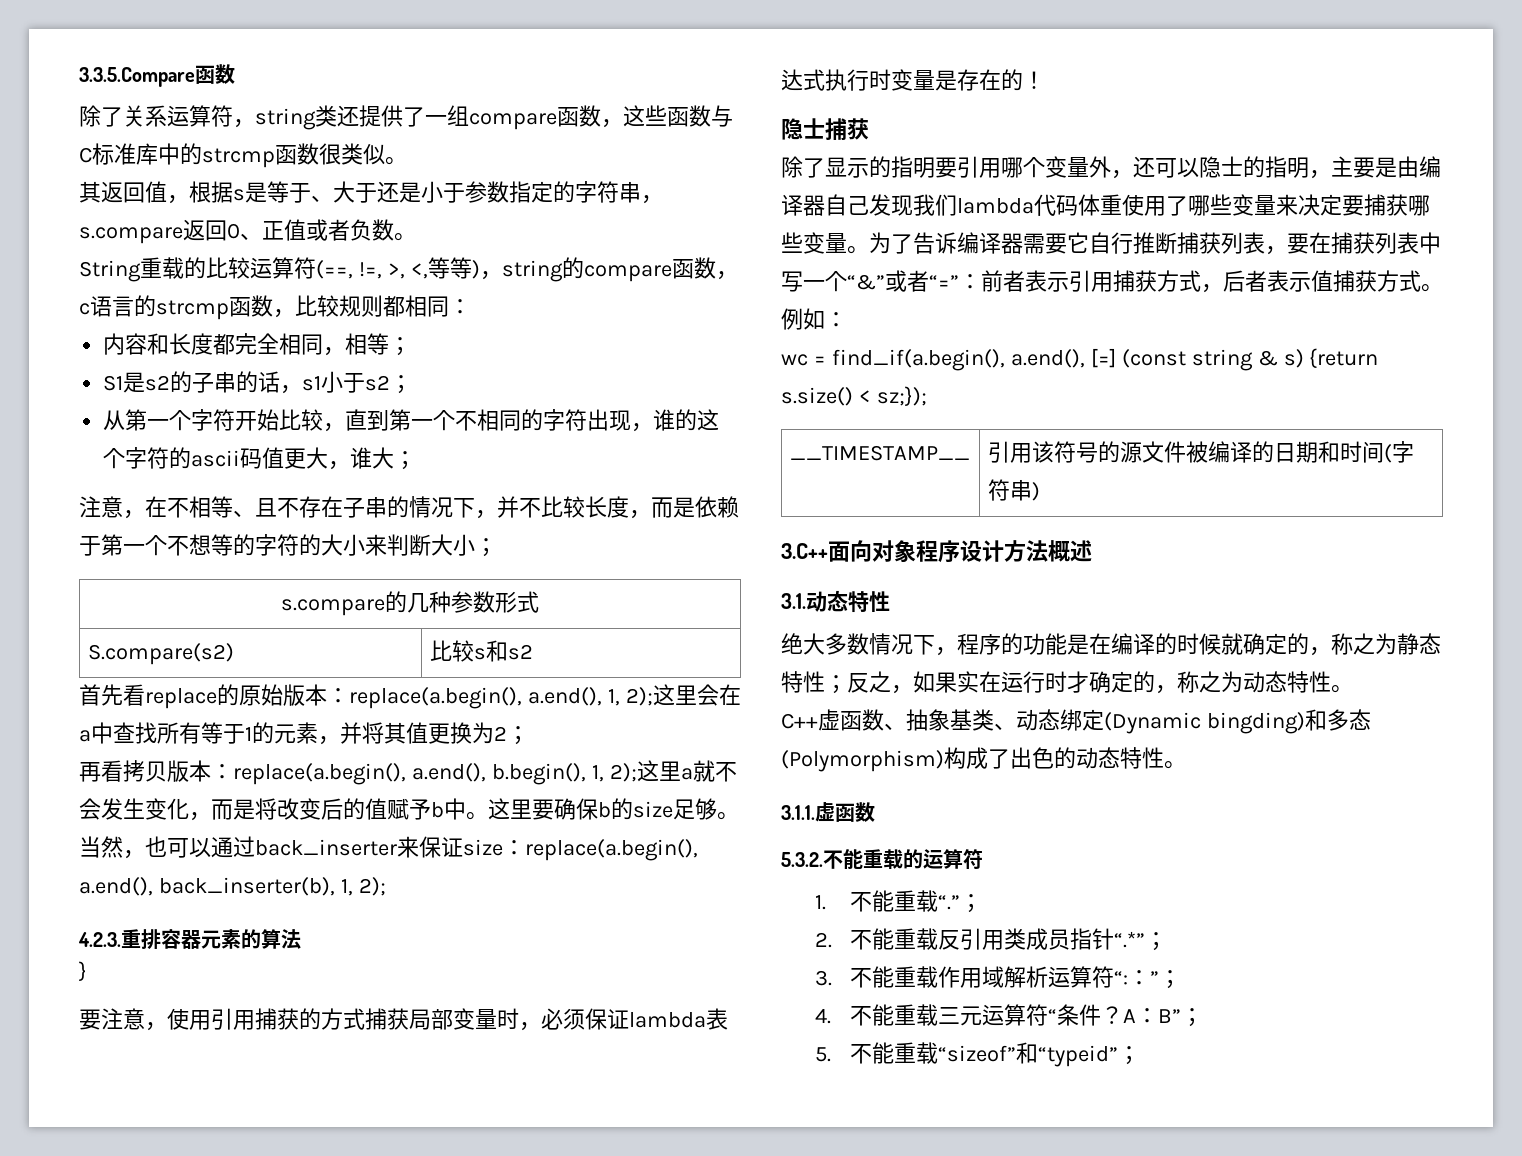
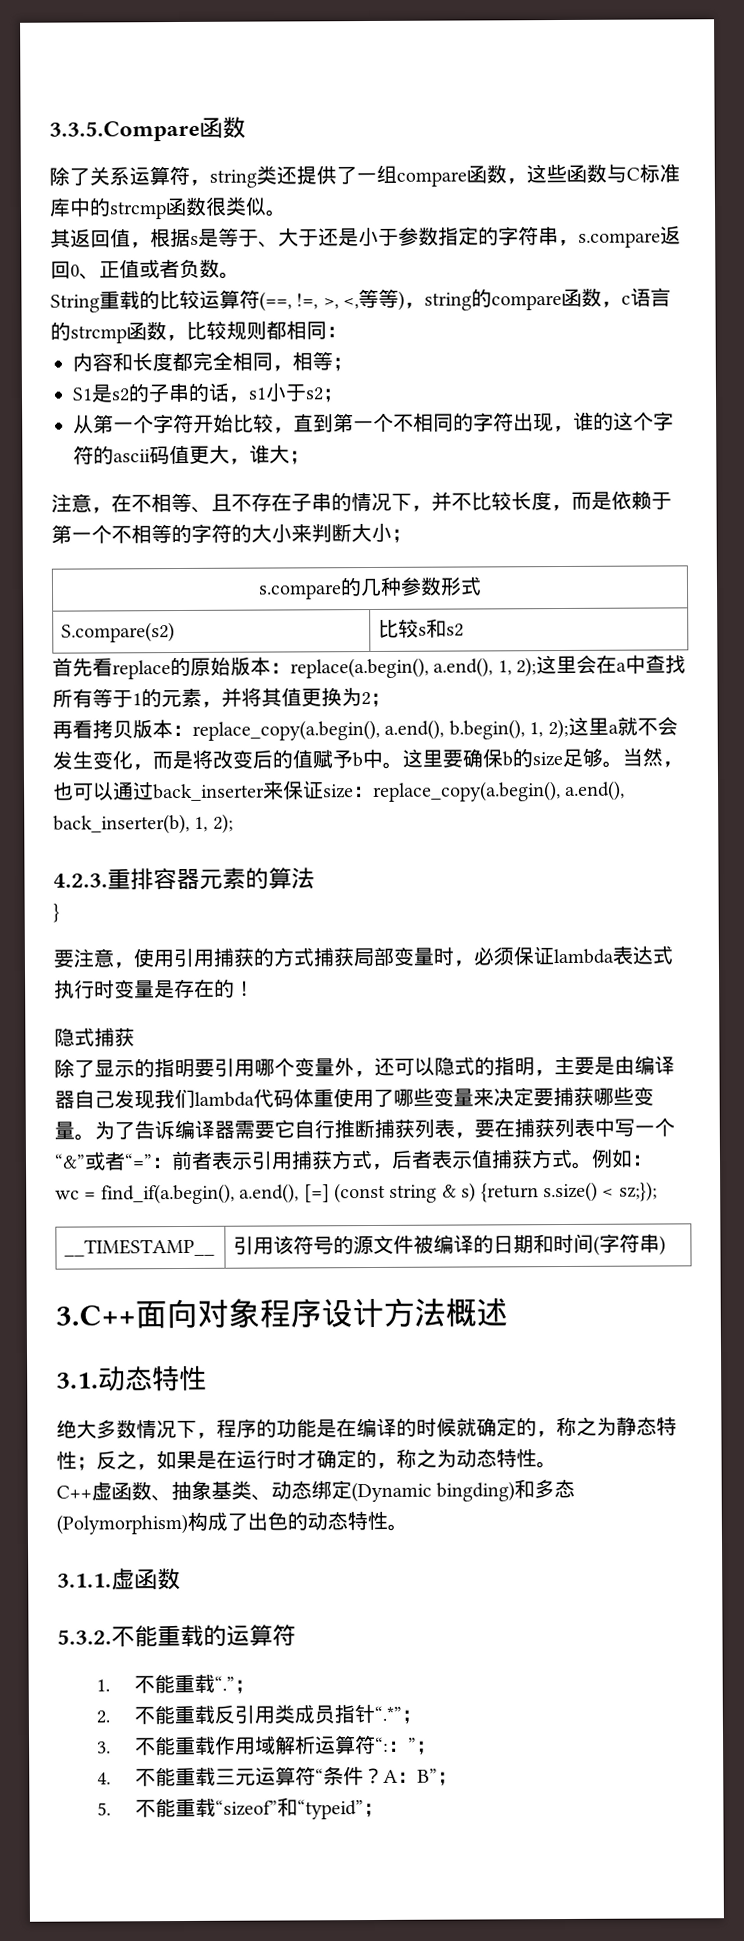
[189,534,211,555] 想 -> [131,524,152,544] 相
[233,763,406,785] replace(a.begin(), -> [192,719,380,741] replace_copy(a.begin(),
[525,839,698,861] replace(a.begin(), -> [373,781,561,802] replace_copy(a.begin(),
[803,118,825,139] 士 -> [74,1027,95,1047] 式
[1221,156,1243,176] 士 -> [454,1056,475,1076] 式
[957,671,979,693] 实 -> [196,1450,217,1469] 是

